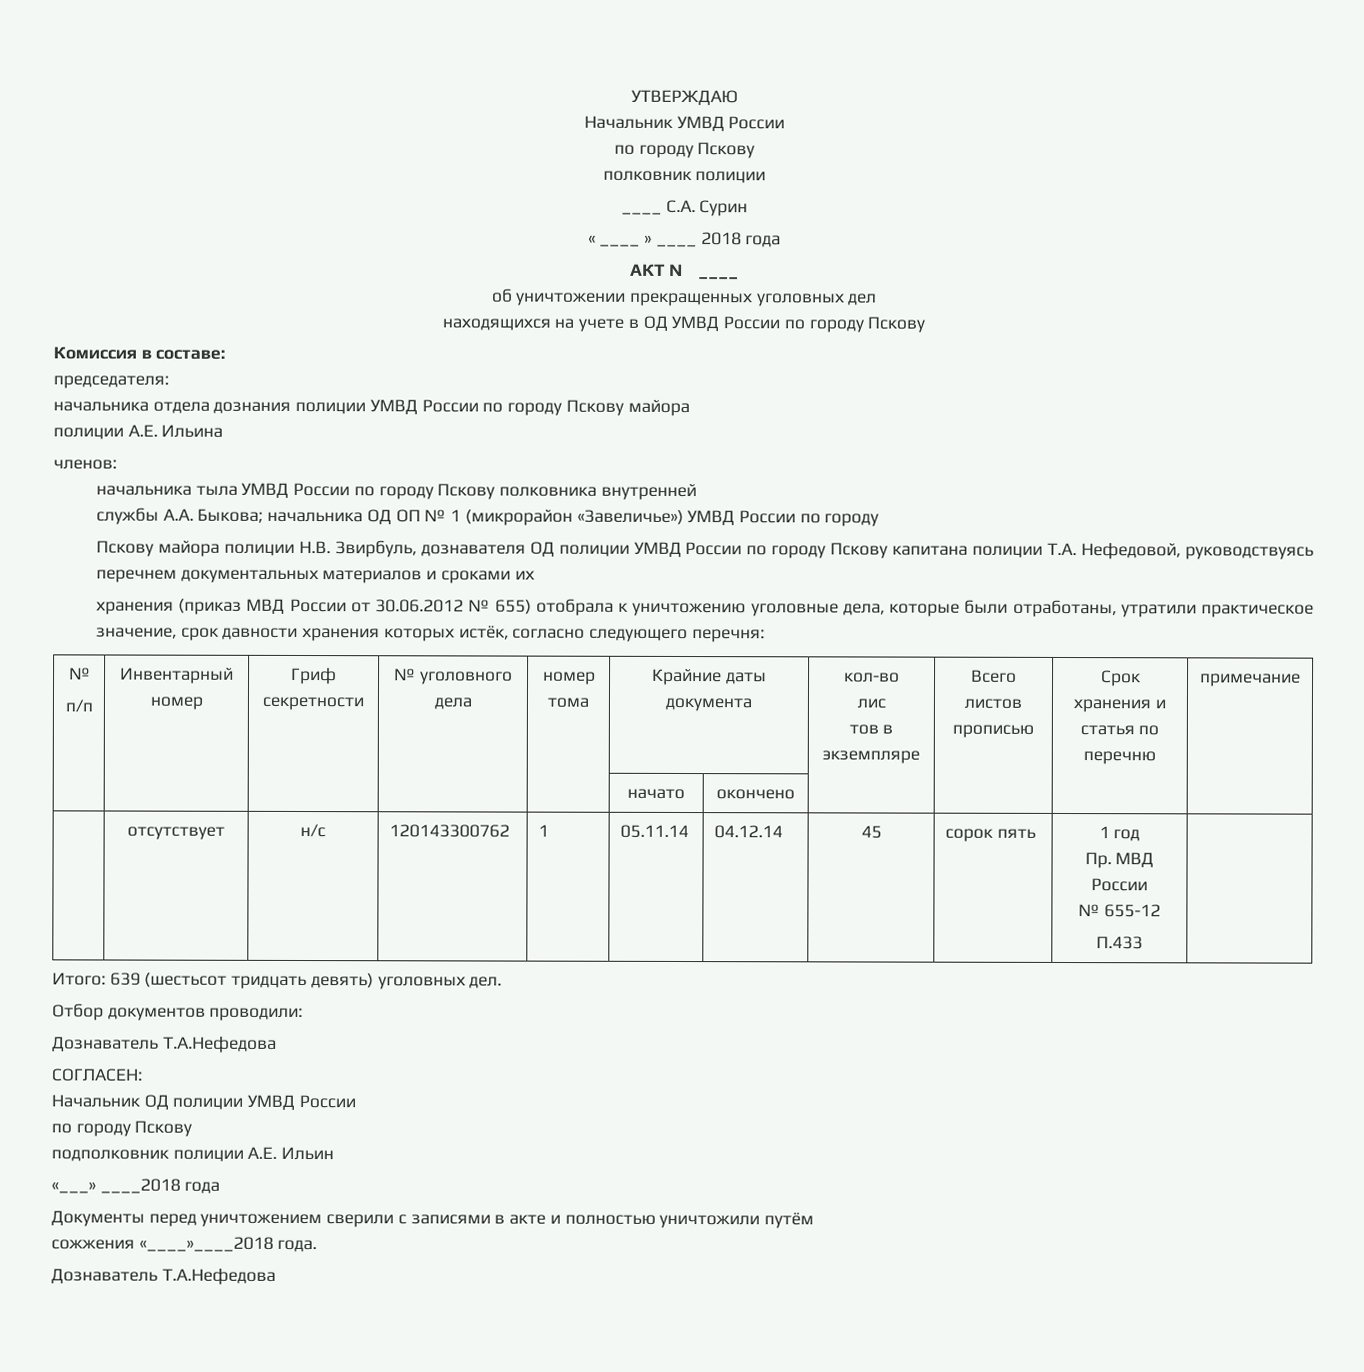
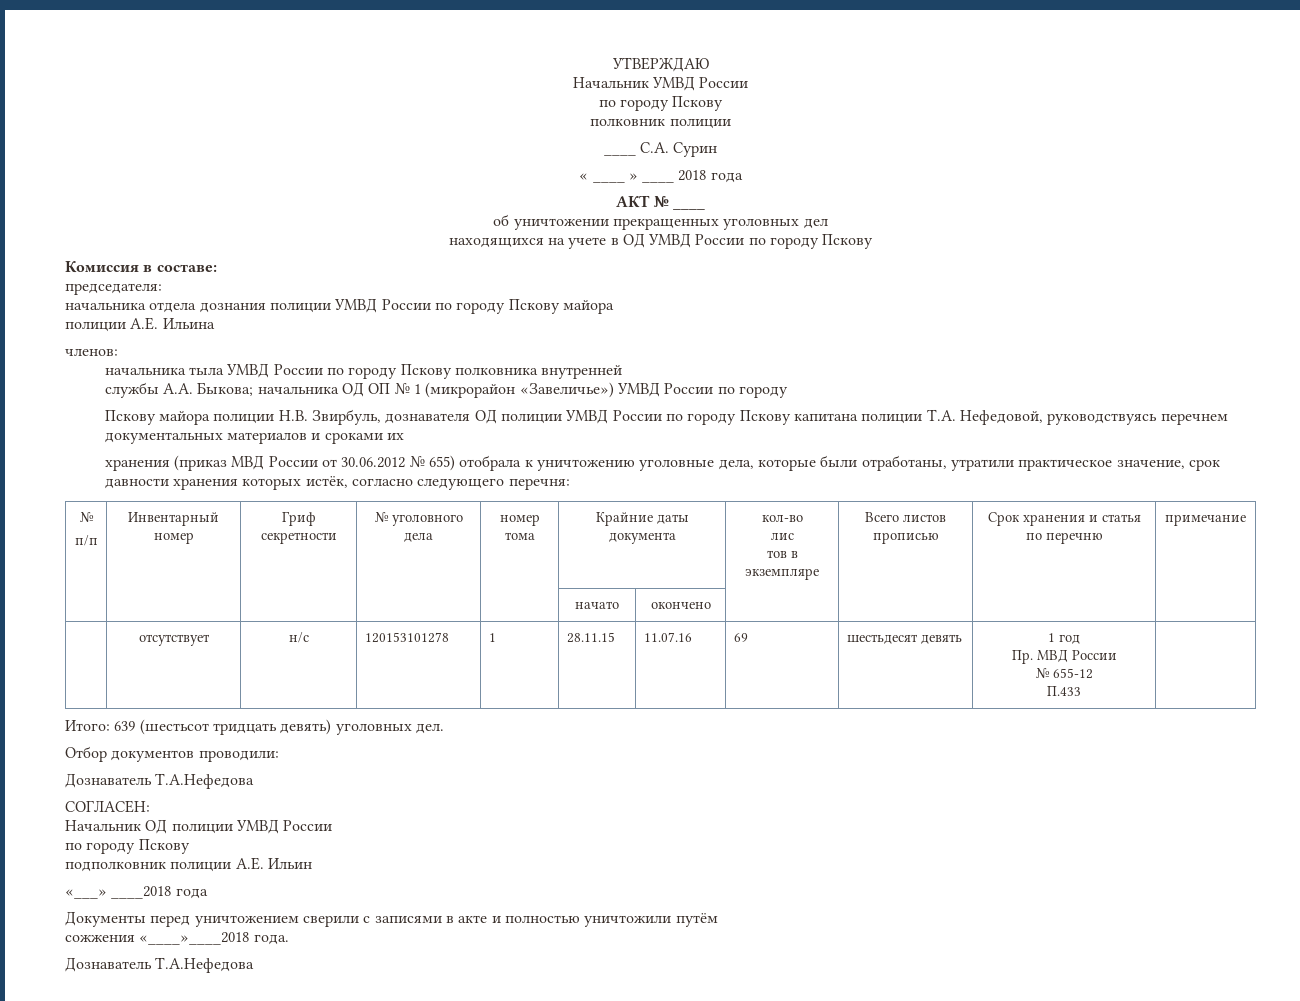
[388,824,510,838] [537,824,549,837] [619,824,689,839] [713,825,783,839] [860,825,882,839] [944,828,1036,842] 120143300762 | 1 | 05.11.14 | 04.12.14 | 45 | сорок пять -> [364,632,449,643] [488,633,496,642] [566,632,615,643] [643,632,692,642] [733,633,748,642] [846,634,962,644] 120153101278 | 1 | 28.11.15 | 11.07.16 | 69 | шестьдесят девять

